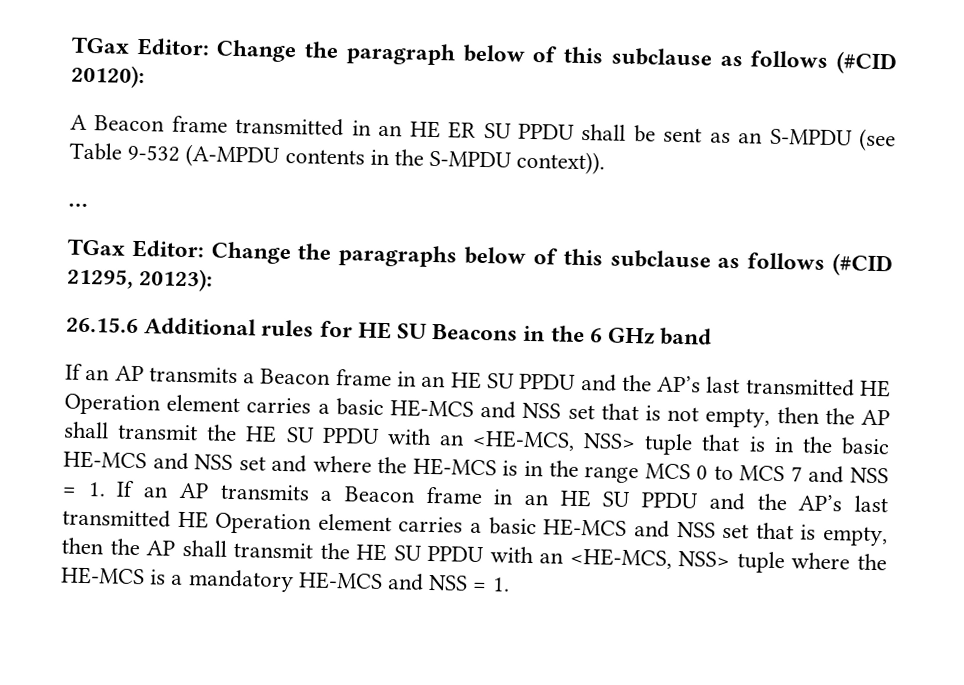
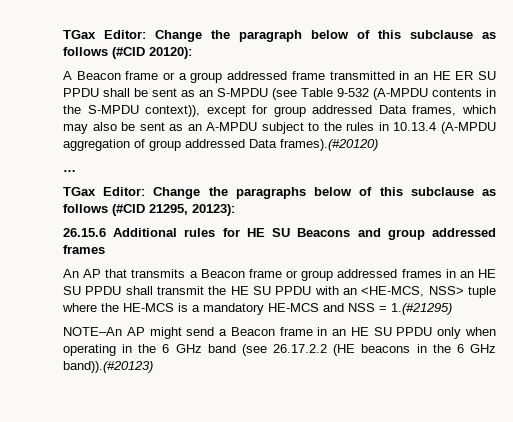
(228, 124) none -> [163,71,325,83] or a group addressed frame
[516,150,606,175] context)). -> [145,105,496,117] [63,122,497,134] [63,139,378,151] context)), except for group addressed Data frames, which may also be sent as an A-MPDU subject to the rules in 10.13.4 (A-MPDU aggregation of group addressed Data frames).(#20120)
[523,325,713,346] [65,363,891,398] [64,393,891,428] [63,421,890,456] [63,450,889,484] [62,480,889,513] [62,508,889,547] [61,537,176,556] in the 6 GHz band // If an AP transmits a Beacon frame in an HE SU PPDU and the AP’s last transmitted HE Operation element carries a basic HE-MCS and NSS set that is not empty, then the AP shall transmit the HE SU PPDU with an <HE-MCS, NSS> tuple that is in the basic HE-MCS and NSS set and where the HE-MCS is in the range MCS 0 to MCS 7 and NSS = 1. If an AP transmits a Beacon frame in an HE SU PPDU and the AP’s last transmitted HE Operation element carries a basic HE-MCS and NSS set that is empty, then the AP -> [357,228,497,240] [63,245,105,254] [63,269,496,281] [63,286,122,295] and group addressed frames // An AP that transmits a Beacon frame or group addressed frames in an HE SU PPDU
[491,577,510,592] 1. -> [391,303,452,315] [63,327,497,339] [63,344,496,356] [63,361,153,373] 1.(#21295) // NOTE–An AP might send a Beacon frame in an HE SU PPDU only when operating in the 6 GHz band (see 26.17.2.2 (HE beacons in the 6 GHz band)).(#20123)

